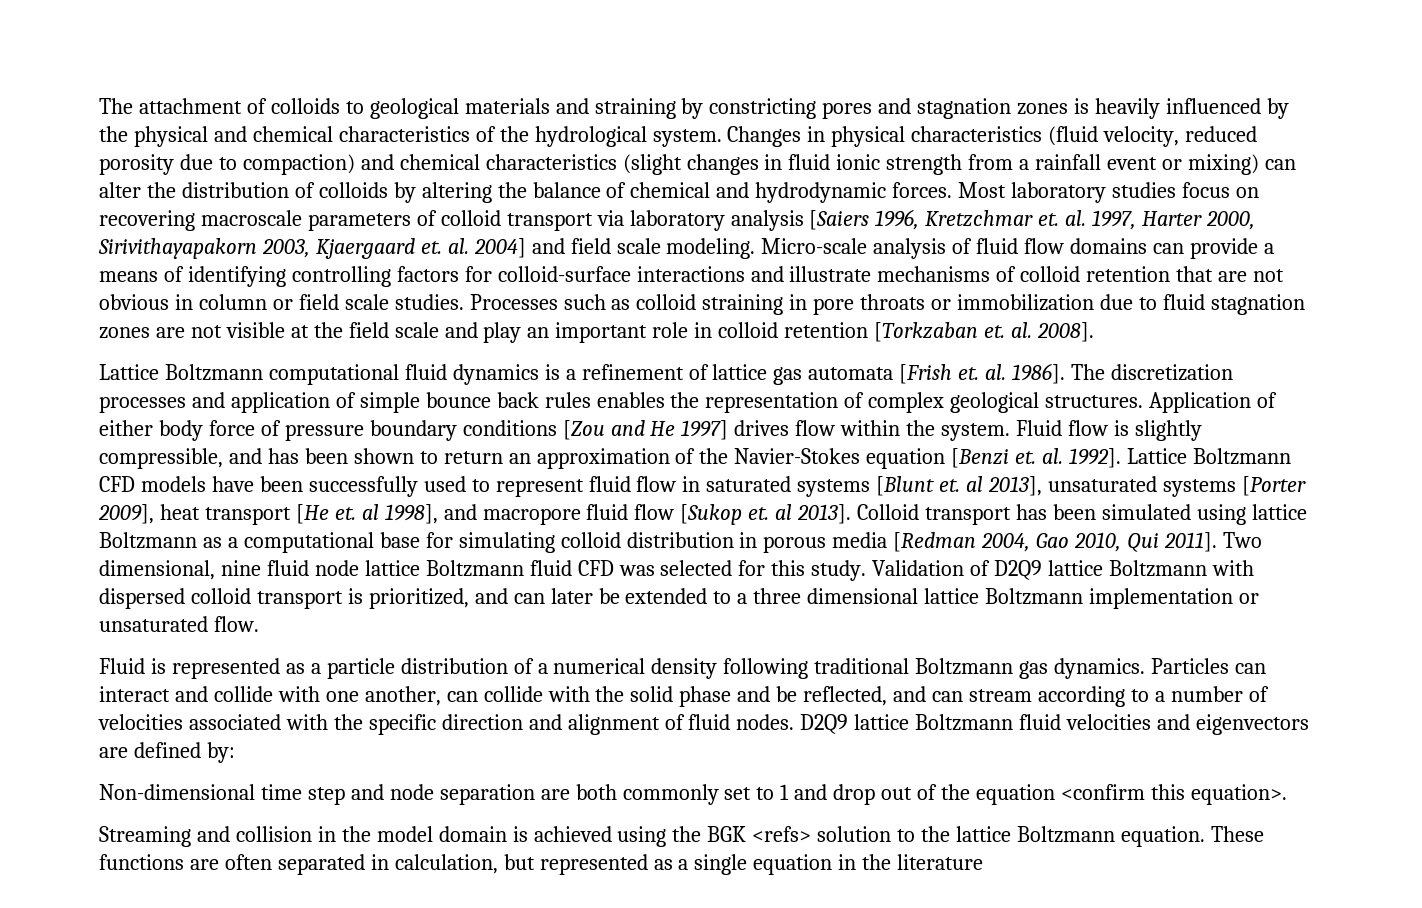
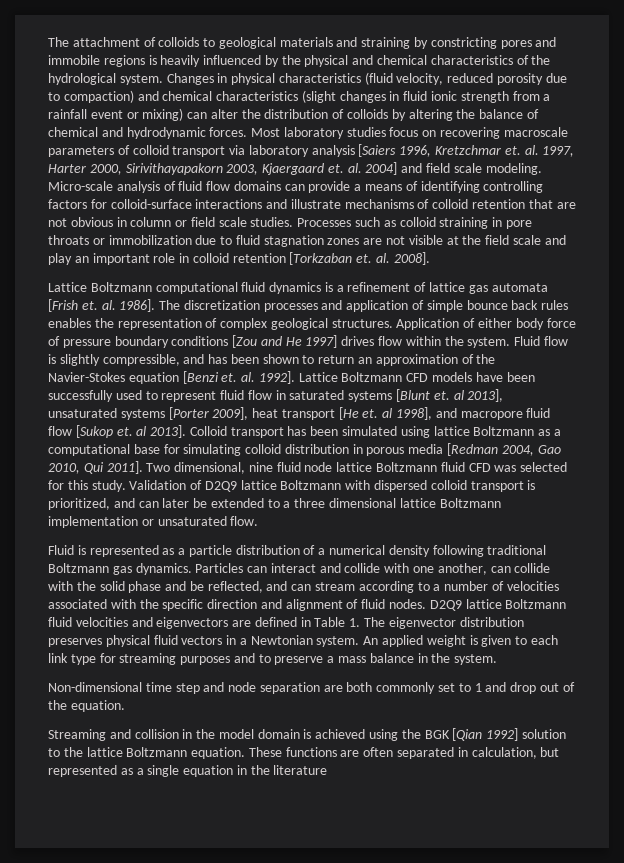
[917,98,1069,119] stagnation zones -> [48,55,145,67] immobile regions
[206,742,235,763] by: -> [300,617,524,629] [48,635,558,647] [48,653,498,665] in Table 1. The eigenvector distribution preserves physical fluid vectors in a Newtonian system. An applied weight is given to each link type for streaming purposes and to preserve a mass balance in the system.
[975,784,1287,805] equation <confirm this equation>. -> [70,700,125,712] equation.
[752,826,812,842] <refs> -> [452,728,519,741] [Qian 1992]

